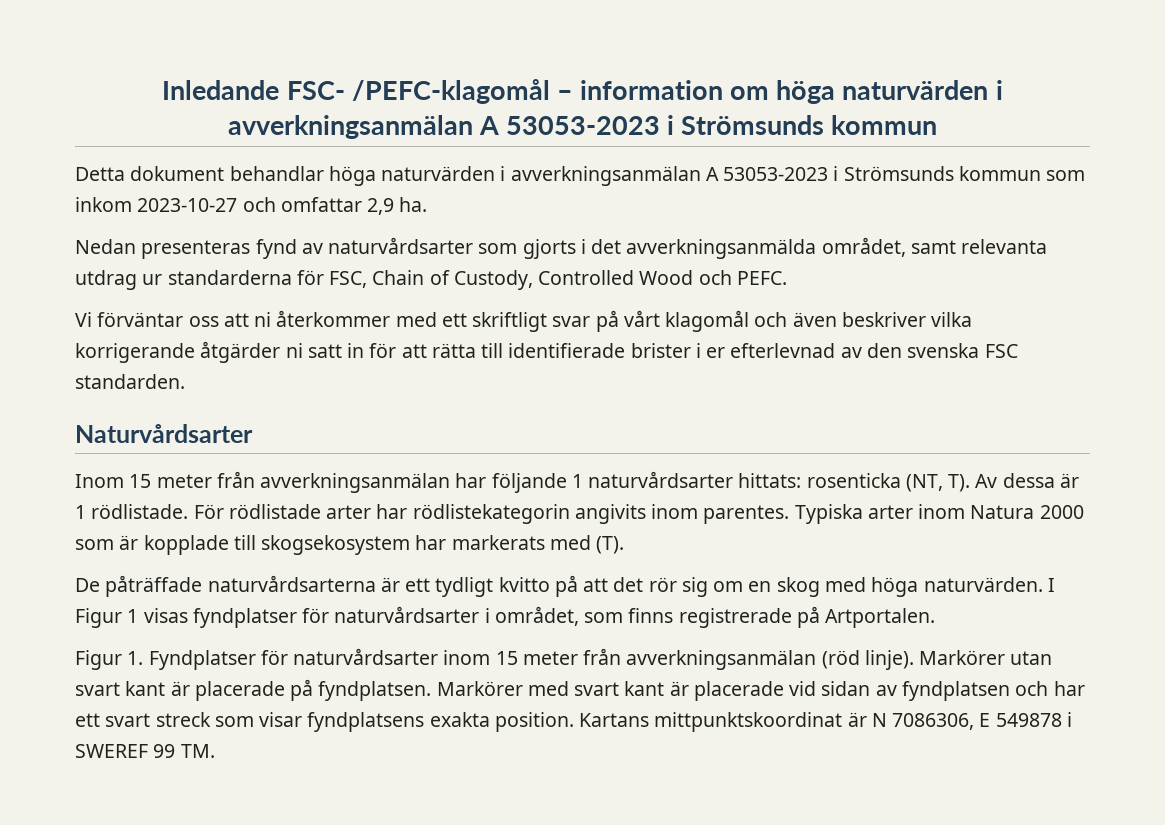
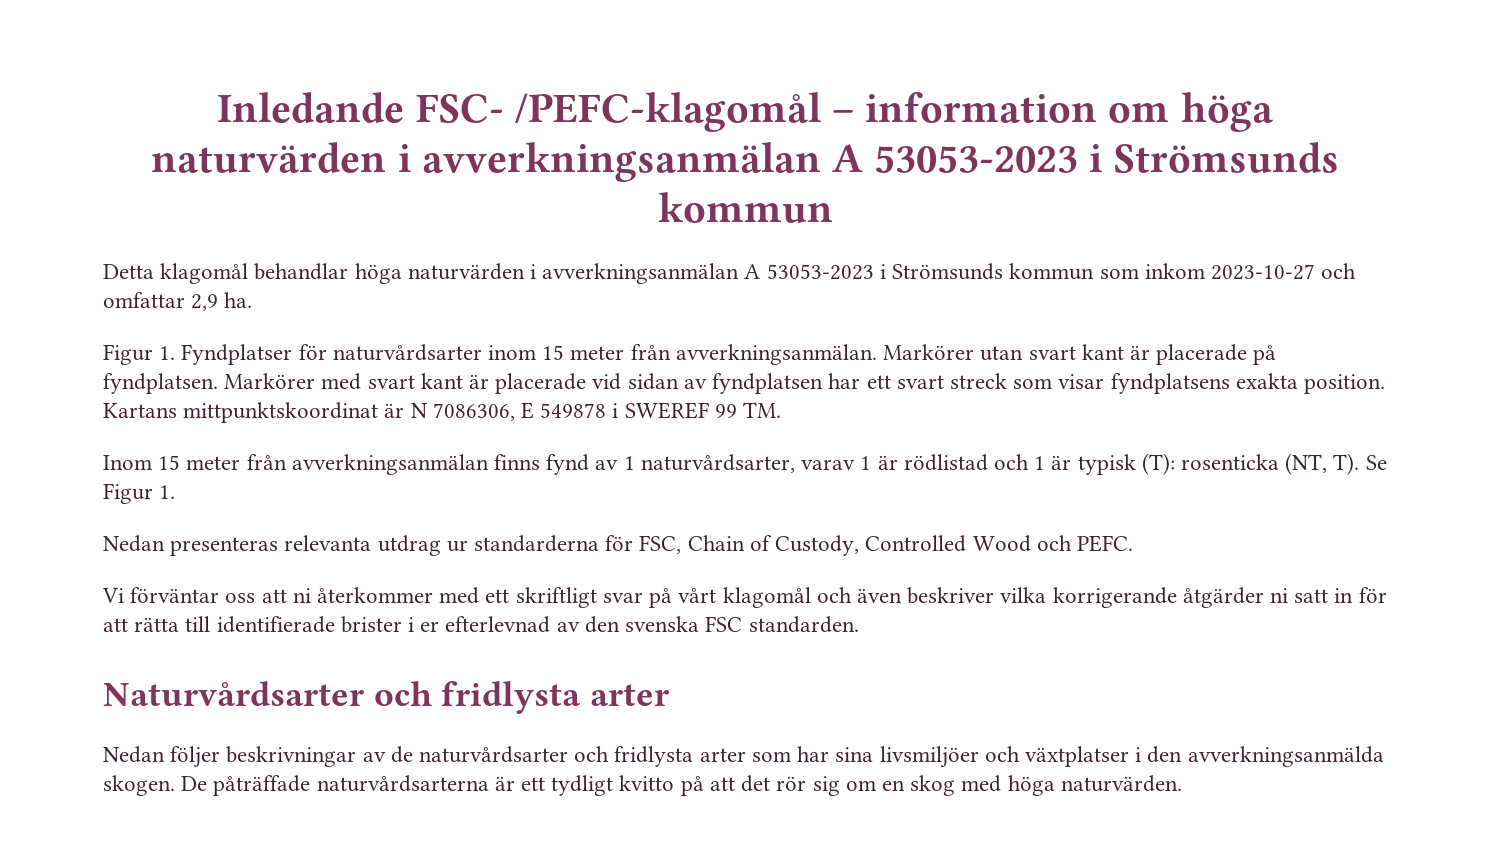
[130,166,225,181] dokument -> [160,263,249,284] klagomål
[75,237,956,259] Nedan presenteras fynd av naturvårdsarter som gjorts i det avverkningsanmälda området, samt -> [103,344,1277,365] [103,373,1385,394] [103,402,782,423] [103,453,1387,475] [103,483,176,504] [103,535,279,556] Figur 1. Fyndplatser för naturvårdsarter inom 15 meter från avverkningsanmälan. Markörer utan svart kant är placerade på fyndplatsen. Markörer med svart kant är placerade vid sidan av fyndplatsen har ett svart streck som visar fyndplatsens exakta position. Kartans mittpunktskoordinat är N 7086306, E 549878 i SWEREF 99 TM. // Inom 15 meter från avverkningsanmälan finns fynd av 1 naturvårdsarter, varav 1 är rödlistad och 1 är typisk (T): rosenticka (NT, T). Se Figur 1. // Nedan presenteras
[75,471,1079,493] [75,504,1084,524] [75,535,625,555] // Inom 15 meter från avverkningsanmälan har följande 1 naturvårdsarter hittats: rosenticka (NT, T). Av dessa är 1 rödlistade. För rödlistade arter har rödlistekategorin angivits inom parentes. Typiska arter inom Natura 2000 som är kopplade till skogsekosystem har markerats med (T). // -> [373,681,670,714] [103,746,1384,768] [103,775,175,796] och fridlysta arter // Nedan följer beskrivningar av de naturvårdsarter och fridlysta arter som har sina livsmiljöer och växtplatser i den avverkningsanmälda skogen.
[1047,578,1055,592] [75,606,936,628] [75,648,1053,670] [75,679,1085,701] [75,712,1072,732] [75,744,215,758] I Figur 1 visas fyndplatser för naturvårdsarter i området, som finns registrerade på Artportalen. // Figur 1. Fyndplatser för naturvårdsarter inom 15 meter från avverkningsanmälan (röd linje). Markörer utan svart kant är placerade på fyndplatsen. Markörer med svart kant är placerade vid sidan av fyndplatsen och har ett svart streck som visar fyndplatsens exakta position. Kartans mittpunktskoordinat är N 7086306, E 549878 i SWEREF 99 TM. -> (1182, 783) none

